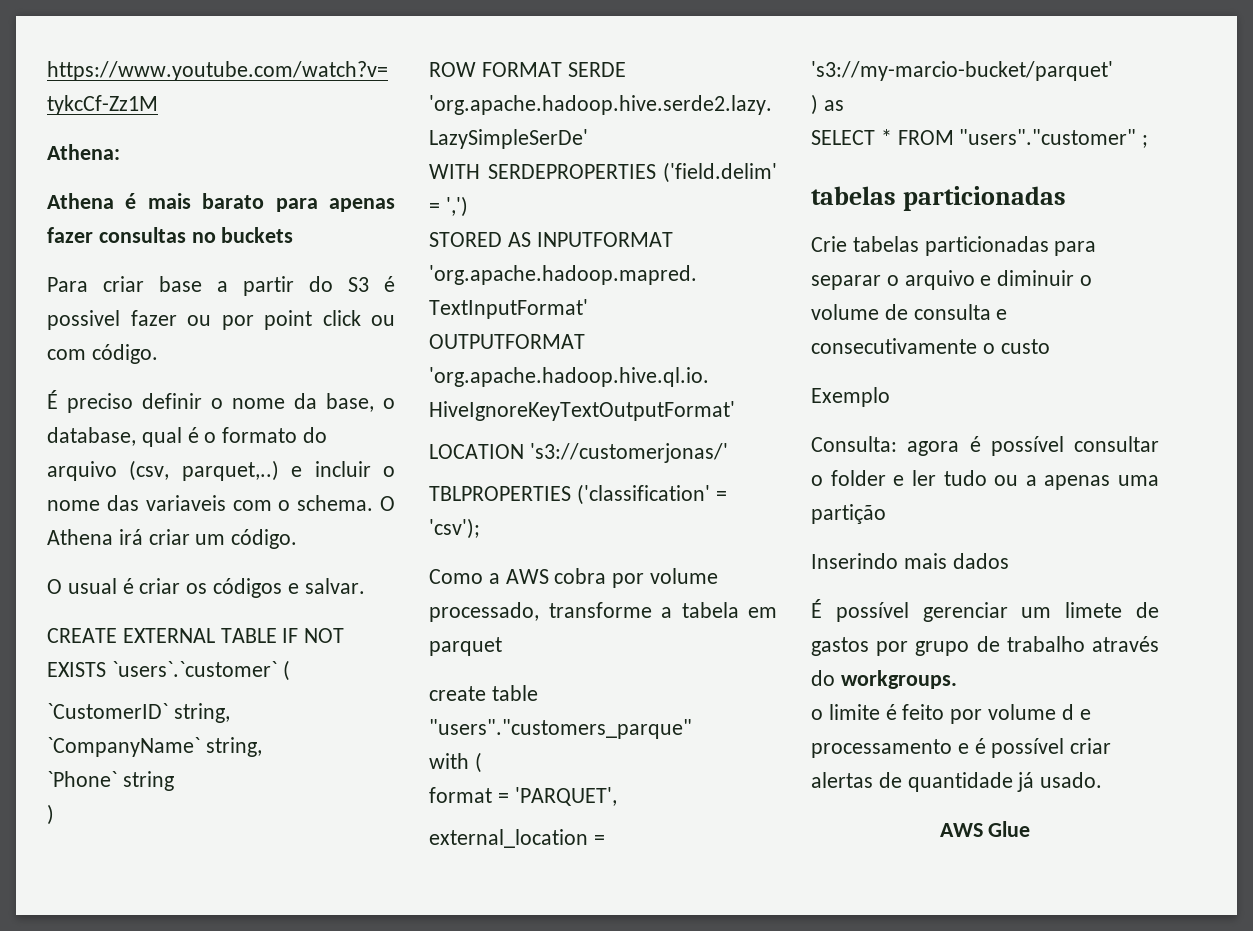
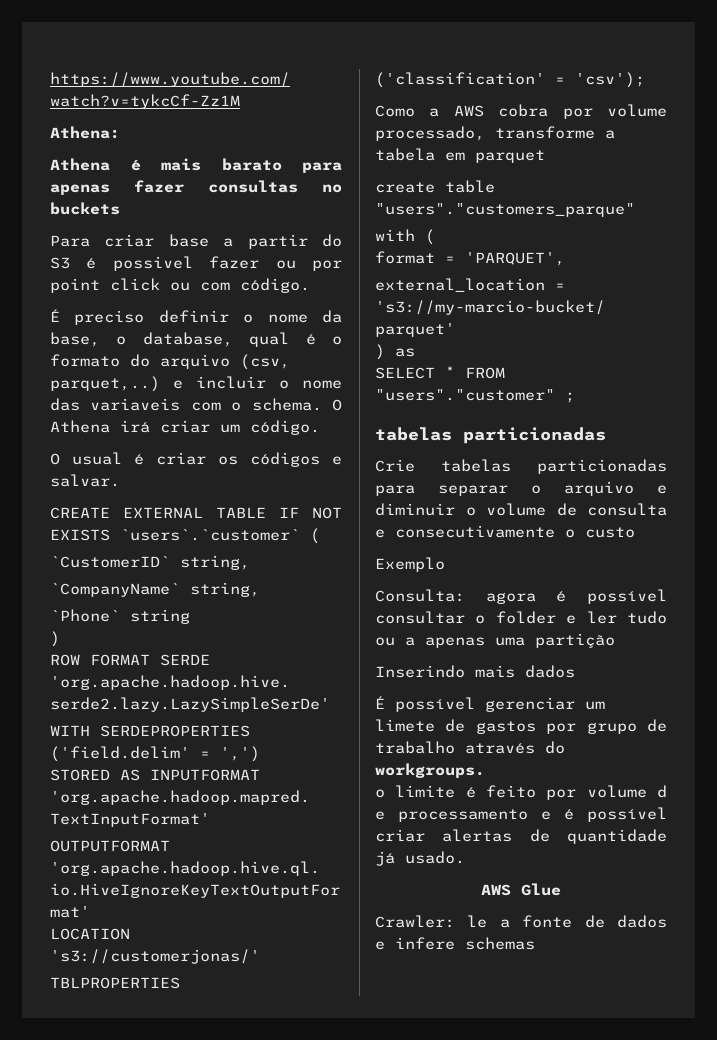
(1031, 829) none -> [375,915,667,928] [375,937,535,950] // Crawler: le a fonte de dados e infere schemas

